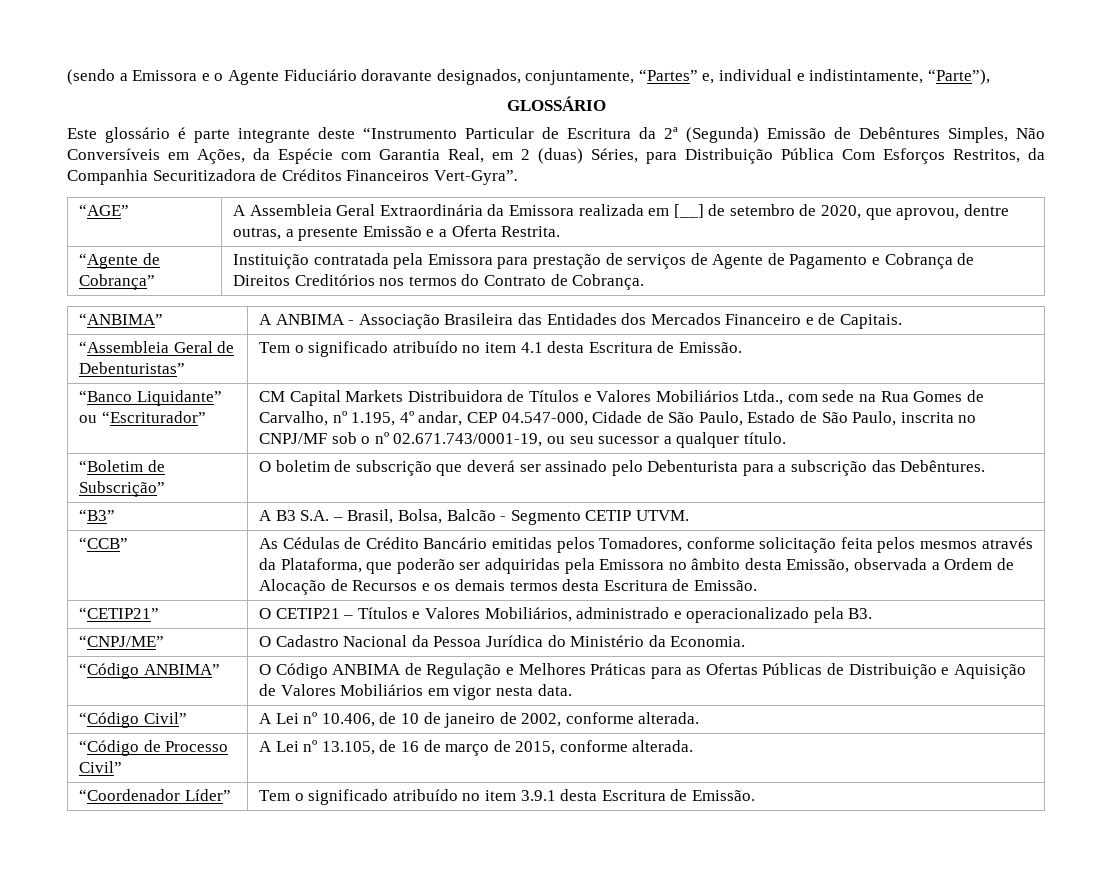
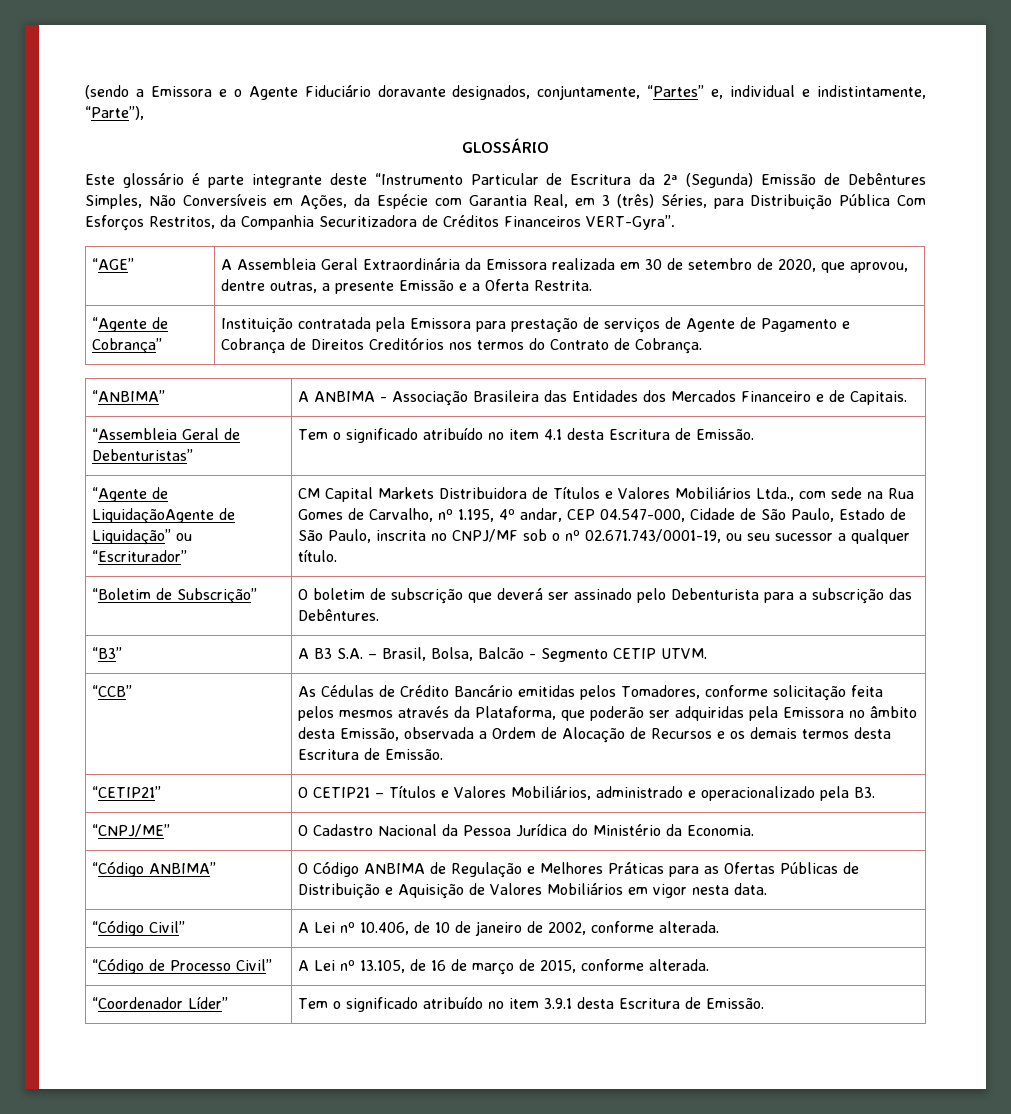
[521,148,583,164] 2 (duas) -> [602,194,654,208] 3 (três)
[433,170,518,185] Vert-Gyra”. -> [586,215,675,230] VERT-Gyra”.
[673,204,704,218] [__] -> [644,259,662,270] 30
[78,390,222,406] “Banco Liquidante” -> [91,487,168,502] [91,508,235,524] [91,529,171,545] “Agente de LiquidaçãoAgente de Liquidação”

